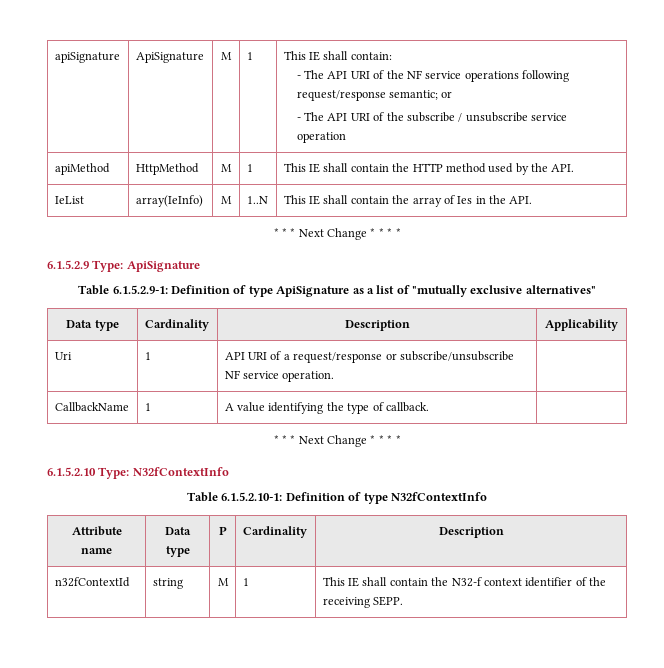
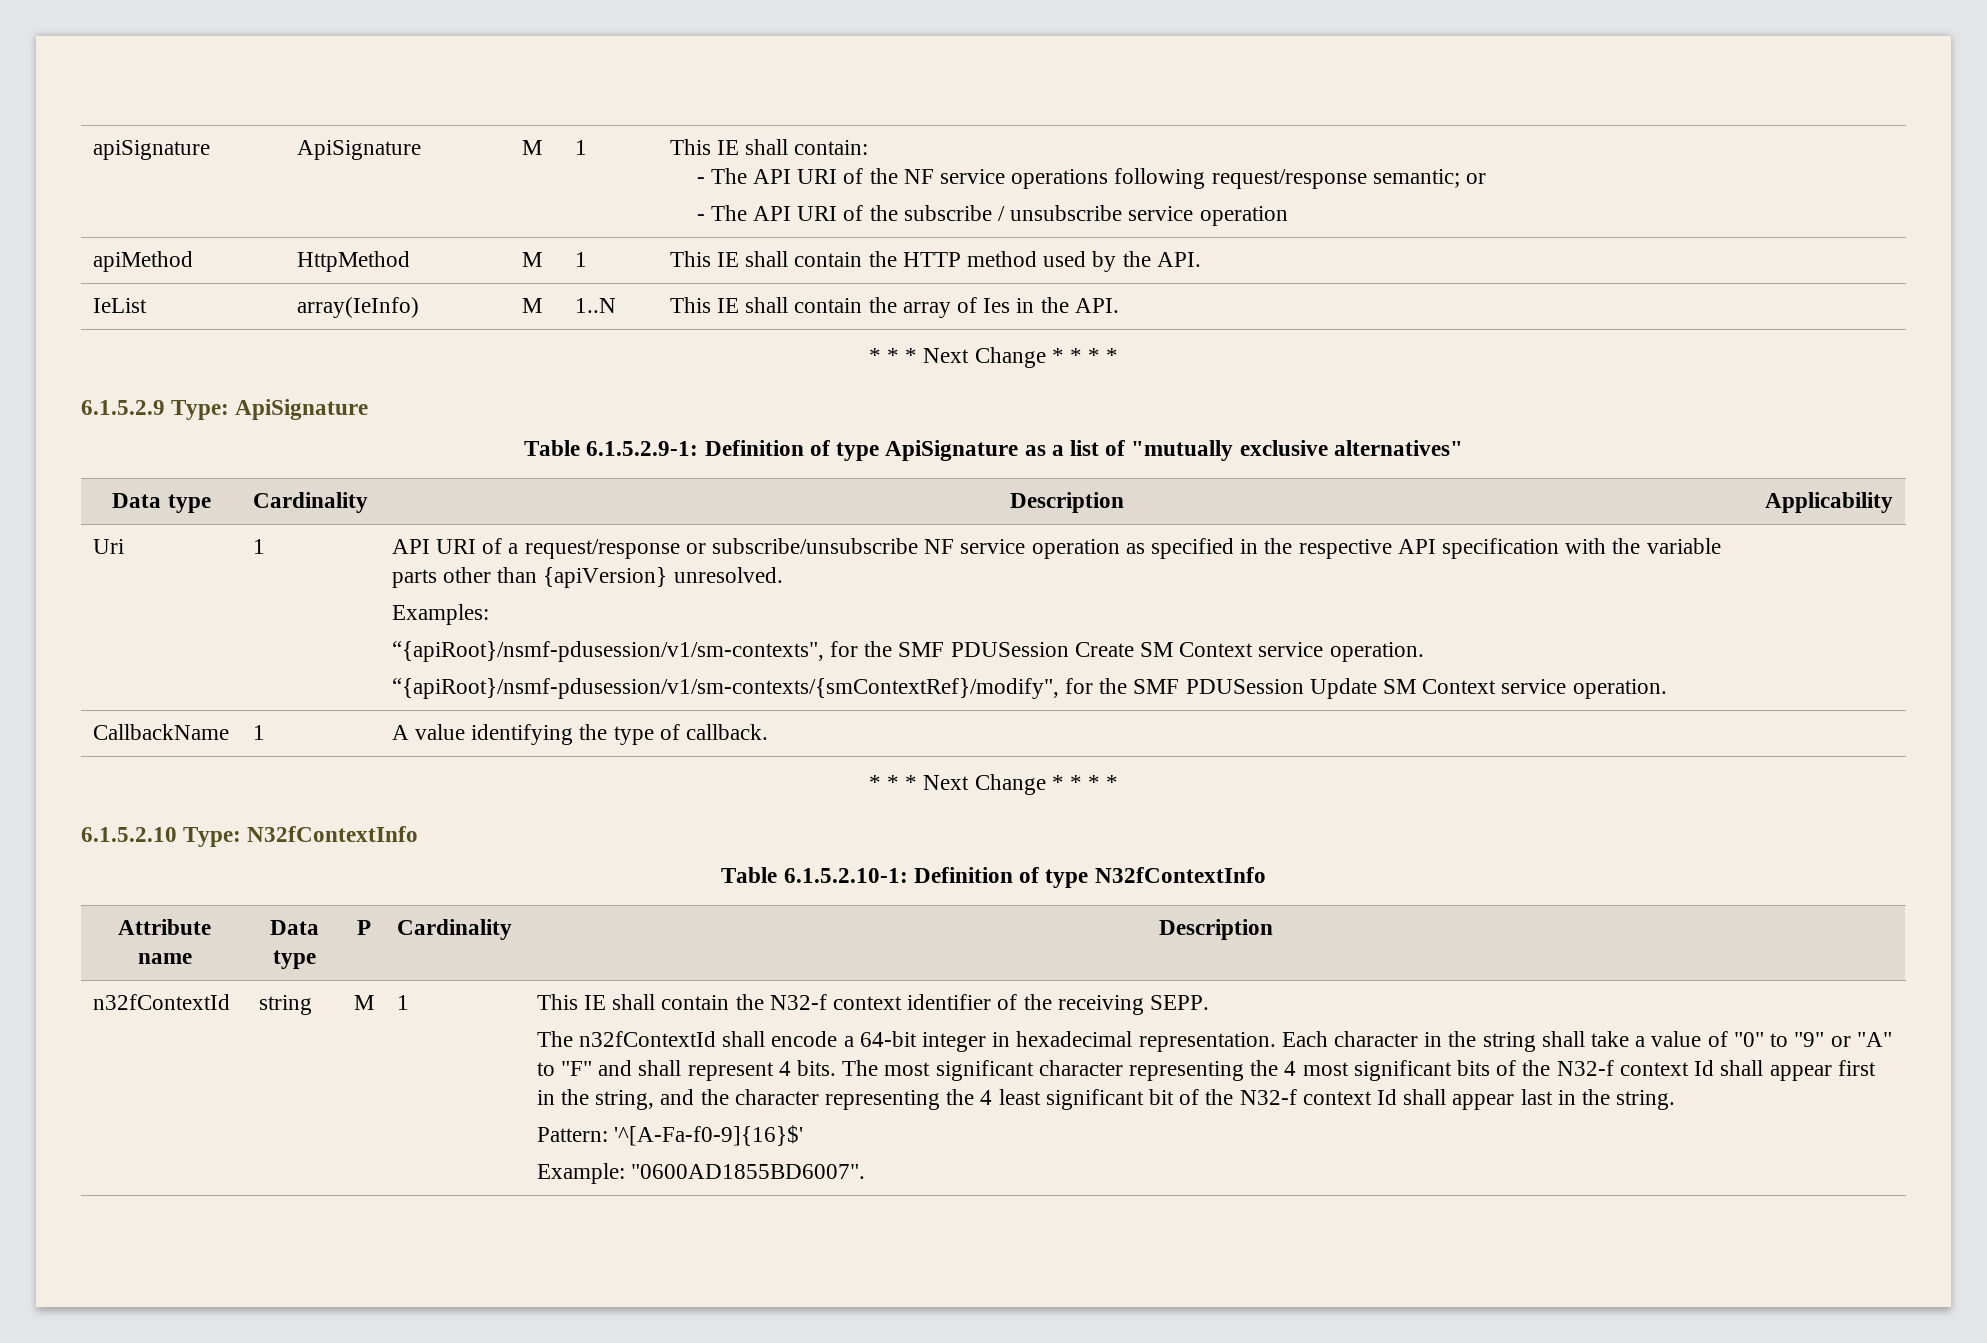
(280, 375) none -> [1031,538,1721,559] [391,567,783,588] [391,604,489,625] [391,641,1424,662] [391,678,1567,699] operation as specified in the respective API specification with the variable parts other than {apiVersion} unresolved. // Examples: // “{apiRoot}/nsmf-pdusession/v1/sm-contexts", for the SMF PDUSession Create SM Context service operation. // “{apiRoot}/nsmf-pdusession/v1/sm-contexts/{smContextRef}/modify", for the SMF PDUSession Update SM Context service
(404, 601) none -> [536,1031,1892,1052] [536,1060,1876,1081] [536,1089,1676,1110] [536,1125,803,1146] [536,1163,865,1184] // The n32fContextId shall encode a 64-bit integer in hexadecimal representation. Each character in the string shall take a value of "0" to "9" or "A" to "F" and shall represent 4 bits. The most significant character representing the 4 most significant bits of the N32-f context Id shall appear first in the string, and the character representing the 4 least significant bit of the N32-f context Id shall appear last in the string. // Pattern: '^[A-Fa-f0-9]{16}$' // Example: "0600AD1855BD6007".

